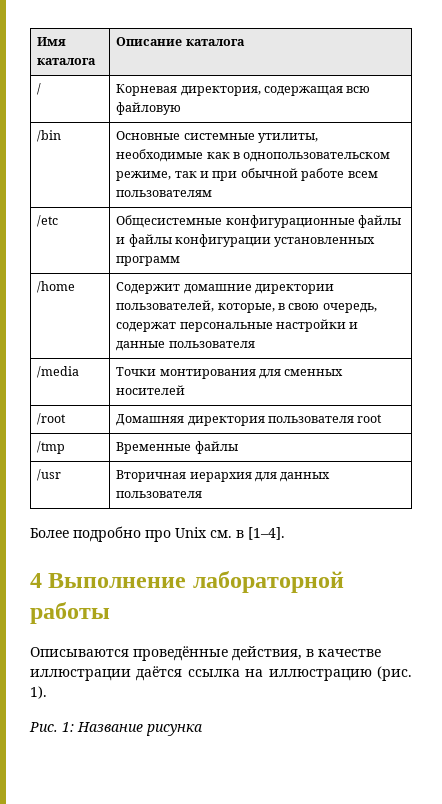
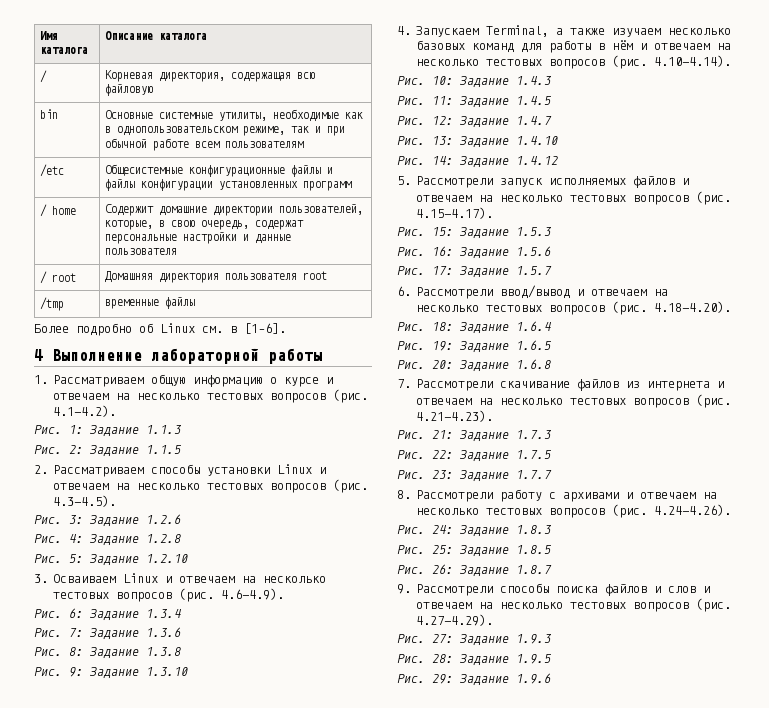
[37,130,62,142] /bin -> [39,109,58,119] bin
[37,281,76,293] /home -> [39,204,76,217] / home
[37,366,80,378] [116,367,344,379] [116,385,186,395] [37,413,67,425] /media | Точки монтирования для сменных носителей // /root -> [39,271,76,284] / root
[116,441,238,454] [37,469,62,481] [116,470,331,482] [116,491,203,498] Временные файлы // /usr | Вторичная иерархия для данных пользователя -> [104,297,195,309] временные файлы
[145,527,207,542] про Unix -> [139,323,195,333] об Linux
[248,527,285,540] [1–4]. -> [244,323,286,334] [1–6].
[30,646,381,661] [30,666,412,681] [30,686,47,699] [29,722,203,736] Описываются проведённые действия, в качестве иллюстрации даётся ссылка на иллюстрацию (рис. 1). // Рис. 1: Название рисунка -> [34,374,334,387] [53,389,369,403] [53,405,117,417] [34,425,182,437] [34,445,182,457] [34,464,327,477] [53,479,369,493] [53,495,117,507] [34,514,181,527] [34,534,181,546] [34,554,188,566] [34,573,327,583] [53,588,285,602] [34,608,182,621] [34,627,181,640] [34,647,181,659] [34,667,188,679] [397,25,732,37] [416,40,732,53] [416,55,732,69] [397,76,552,88] [397,96,552,108] [397,116,552,128] [397,136,558,148] [397,156,558,168] [397,176,690,188] [416,191,732,205] [416,207,494,219] [397,227,552,239] [397,246,551,259] [397,266,552,278] [397,285,669,299] [416,301,732,315] [397,321,552,334] [397,340,552,353] [397,359,551,372] [397,379,725,391] [416,394,732,408] [416,410,494,422] [397,430,552,442] [397,450,552,462] [397,470,552,482] [397,489,718,502] [416,504,732,518] [397,525,552,537] [397,545,552,557] [397,564,552,577] [397,583,711,596] [416,598,732,612] [416,614,494,626] [397,634,552,646] [397,654,552,666] [397,673,551,686] 1. Рассматриваем общую информацию о курсе и отвечаем на несколько тестовых вопросов (рис. 4.1-4.2). // Рис. 1: Задание 1.1.3 // Рис. 2: Задание 1.1.5 // 2. Рассматриваем способы установки Linux и отвечаем на несколько тестовых вопросов (рис. 4.3-4.5). // Рис. 3: Задание 1.2.6 // Рис. 4: Задание 1.2.8 // Рис. 5: Задание 1.2.10 // 3. Осваиваем Linux и отвечаем на несколько тестовых вопросов (рис. 4.6-4.9). // Рис. 6: Задание 1.3.4 // Рис. 7: Задание 1.3.6 // Рис. 8: Задание 1.3.8 // Рис. 9: Задание 1.3.10 // 4. Запускаем Terminal, а также изучаем несколько базовых команд для работы в нём и отвечаем на несколько тестовых вопросов (рис. 4.10-4.14). // Рис. 10: Задание 1.4.3 // Рис. 11: Задание 1.4.5 // Рис. 12: Задание 1.4.7 // Рис. 13: Задание 1.4.10 // Рис. 14: Задание 1.4.12 // 5. Рассмотрели запуск исполняемых файлов и отвечаем на несколько тестовых вопросов (рис. 4.15-4.17). // Рис. 15: Задание 1.5.3 // Рис. 16: Задание 1.5.6 // Рис. 17: Задание 1.5.7 // 6. Рассмотрели ввод/вывод и отвечаем на несколько тестовых вопросов (рис. 4.18-4.20). // Рис. 18: Задание 1.6.4 // Рис. 19: Задание 1.6.5 // Рис. 20: Задание 1.6.8 // 7. Рассмотрели скачивание файлов из интернета и отвечаем на несколько тестовых вопросов (рис. 4.21-4.23). // Рис. 21: Задание 1.7.3 // Рис. 22: Задание 1.7.5 // Рис. 23: Задание 1.7.7 // 8. Рассмотрели работу с архивами и отвечаем на несколько тестовых вопросов (рис. 4.24-4.26). // Рис. 24: Задание 1.8.3 // Рис. 25: Задание 1.8.5 // Рис. 26: Задание 1.8.7 // 9. Рассмотрели способы поиска файлов и слов и отвечаем на несколько тестовых вопросов (рис. 4.27-4.29). // Рис. 27: Задание 1.9.3 // Рис. 28: Задание 1.9.5 // Рис. 29: Задание 1.9.6

